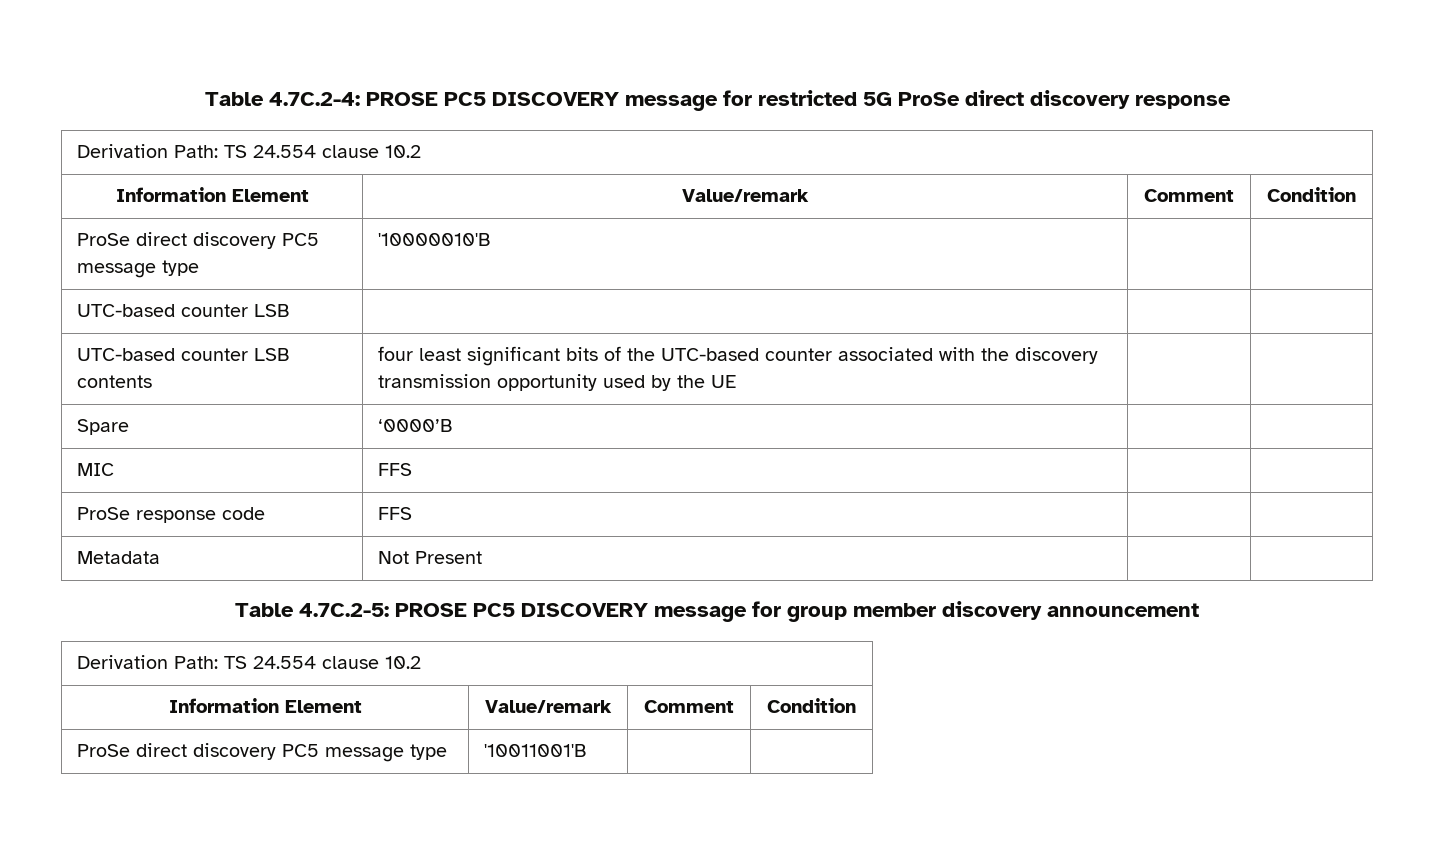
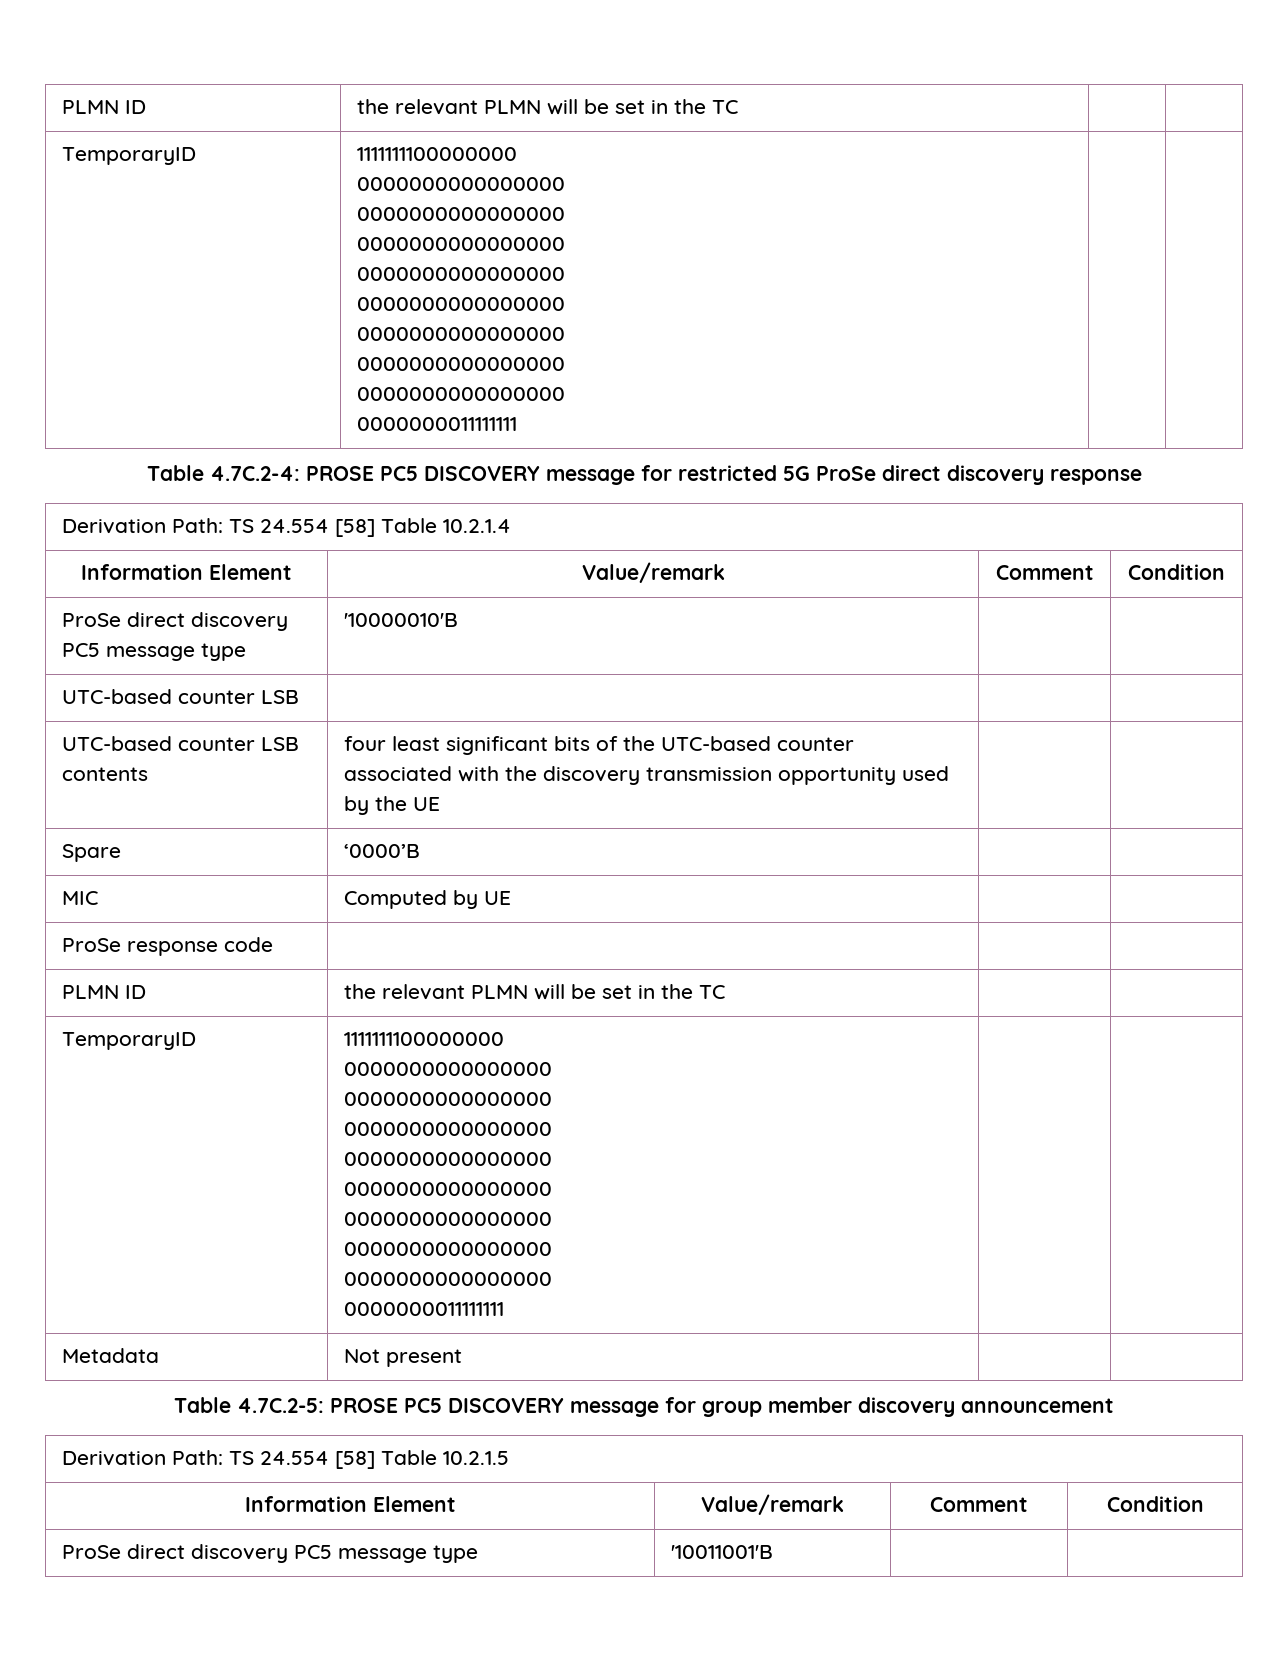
(204, 99) none -> [61,100,146,114] [356,99,738,115] [61,147,196,165] [356,147,517,161] [356,177,565,191] [356,207,565,221] [356,237,565,251] [356,267,565,281] [356,297,565,311] [356,327,565,341] [356,357,565,371] [356,387,565,401] [356,417,517,431] PLMN ID | the relevant PLMN will be set in the TC | | // TemporaryID | 1111111100000000 // 0000000000000000 // 0000000000000000 // 0000000000000000 // 0000000000000000 // 0000000000000000 // 0000000000000000 // 0000000000000000 // 0000000000000000 // 0000000011111111 | | //
[321,145,421,158] clause 10.2 -> [334,518,511,537] [58] Table 10.2.1.4
[377,463,412,476] FFS -> [343,890,511,909] Computed by UE
[377,507,412,520] FFS -> [61,985,146,999] [343,984,725,1000] [61,1032,196,1050] [343,1032,504,1046] [343,1062,552,1076] [343,1092,552,1106] [343,1122,552,1136] [343,1152,552,1166] [343,1182,552,1196] [343,1212,552,1226] [343,1242,552,1256] [343,1272,552,1286] [343,1302,504,1316] | | // PLMN ID | the relevant PLMN will be set in the TC | | // TemporaryID | 1111111100000000 // 0000000000000000 // 0000000000000000 // 0000000000000000 // 0000000000000000 // 0000000000000000 // 0000000000000000 // 0000000000000000 // 0000000000000000 // 0000000011111111
[414,551,482,564] Present -> [385,1349,462,1367] present
[321,656,421,669] clause 10.2 -> [334,1450,509,1469] [58] Table 10.2.1.5

